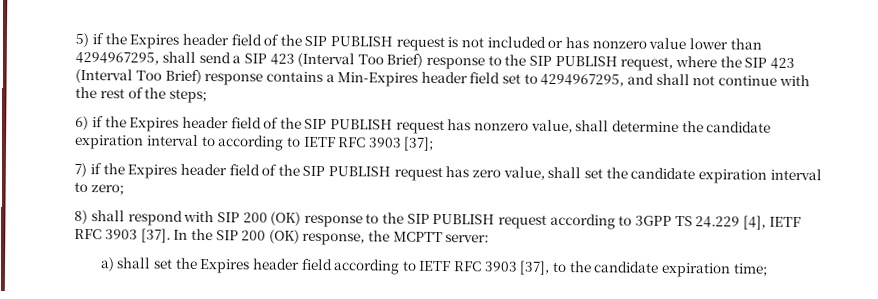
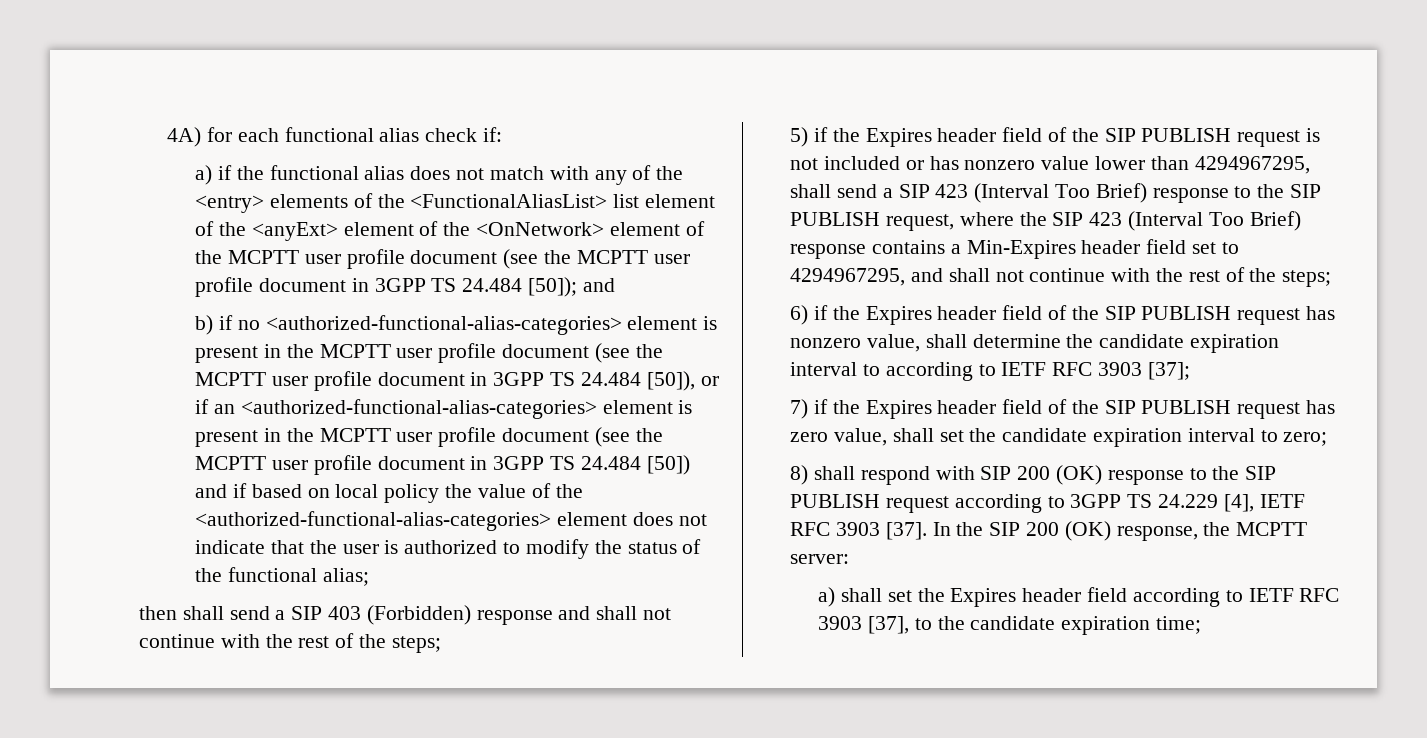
(75, 40) none -> [167,127,502,147] [195,165,684,185] [195,193,716,213] [195,221,705,241] [195,249,690,269] [195,277,615,297] [195,315,718,335] [195,343,663,363] [195,371,719,391] [195,399,693,419] [195,427,663,447] [195,455,690,475] [195,483,583,503] [195,511,707,531] [195,539,702,559] [195,567,369,586] [139,605,672,625] [139,633,441,653] 4A) for each functional alias check if: // a) if the functional alias does not match with any of the <entry> elements of the <FunctionalAliasList> list element of the <anyExt> element of the <OnNetwork> element of the MCPTT user profile document (see the MCPTT user profile document in 3GPP TS 24.484 [50]); and // b) if no <authorized-functional-alias-categories> element is present in the MCPTT user profile document (see the MCPTT user profile document in 3GPP TS 24.484 [50]), or if an <authorized-functional-alias-categories> element is present in the MCPTT user profile document (see the MCPTT user profile document in 3GPP TS 24.484 [50]) and if based on local policy the value of the <authorized-functional-alias-categories> element does not indicate that the user is authorized to modify the status of the functional alias; // then shall send a SIP 403 (Forbidden) response and shall not continue with the rest of the steps; //

